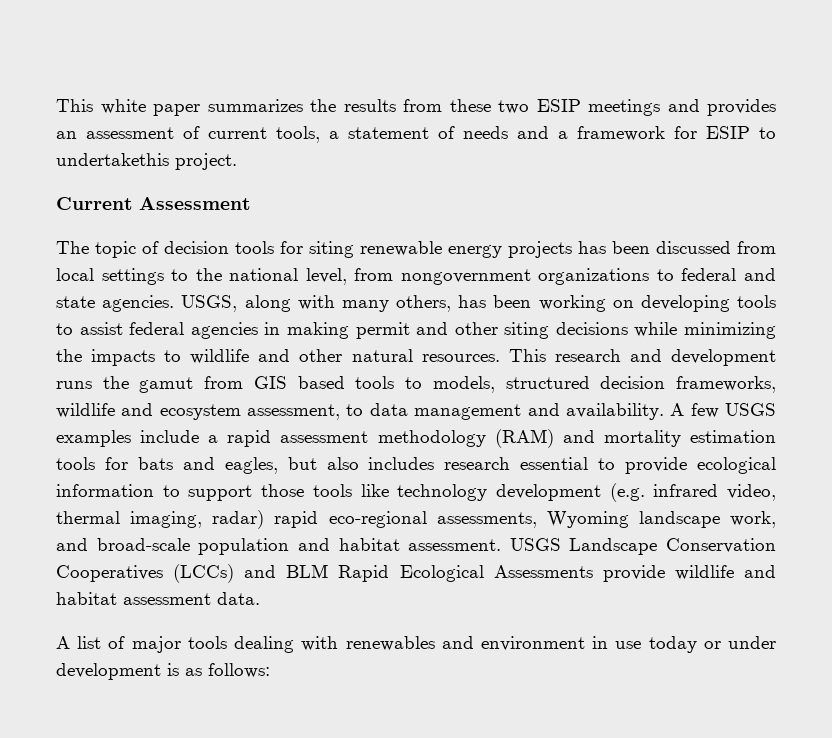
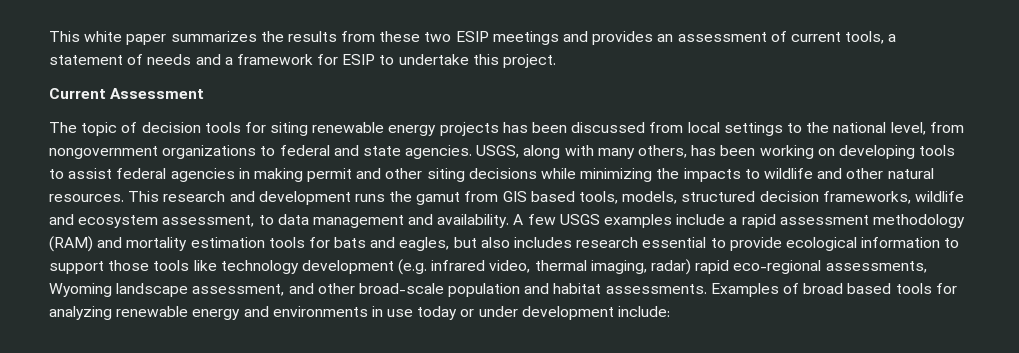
[56,153,169,166] undertakethis -> [398,54,499,65] undertake this
[355,376,423,389] tools to -> [579,191,619,204] tools,
[730,511,776,528] [56,538,88,551] work, and -> [192,283,355,296] assessment, and other
[408,538,776,555] [56,564,776,583] [56,592,260,605] [56,636,585,653] assessment. USGS Landscape Conservation Cooperatives (LCCs) and BLM Rapid Ecological Assessments provide wildlife and habitat assessment data. // A list of major tools dealing with renewables and environment -> [605,283,957,297] [49,306,368,320] assessments. Examples of broad based tools for analyzing renewable energy and environments
[167,663,270,678] is as follows: -> [618,306,671,317] include:

